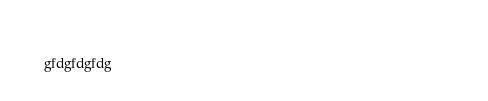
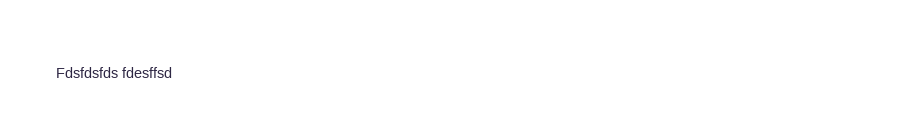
[44,58,112,72] gfdgfdgfdg -> [56,67,172,78] Fdsfdsfds fdesffsd

